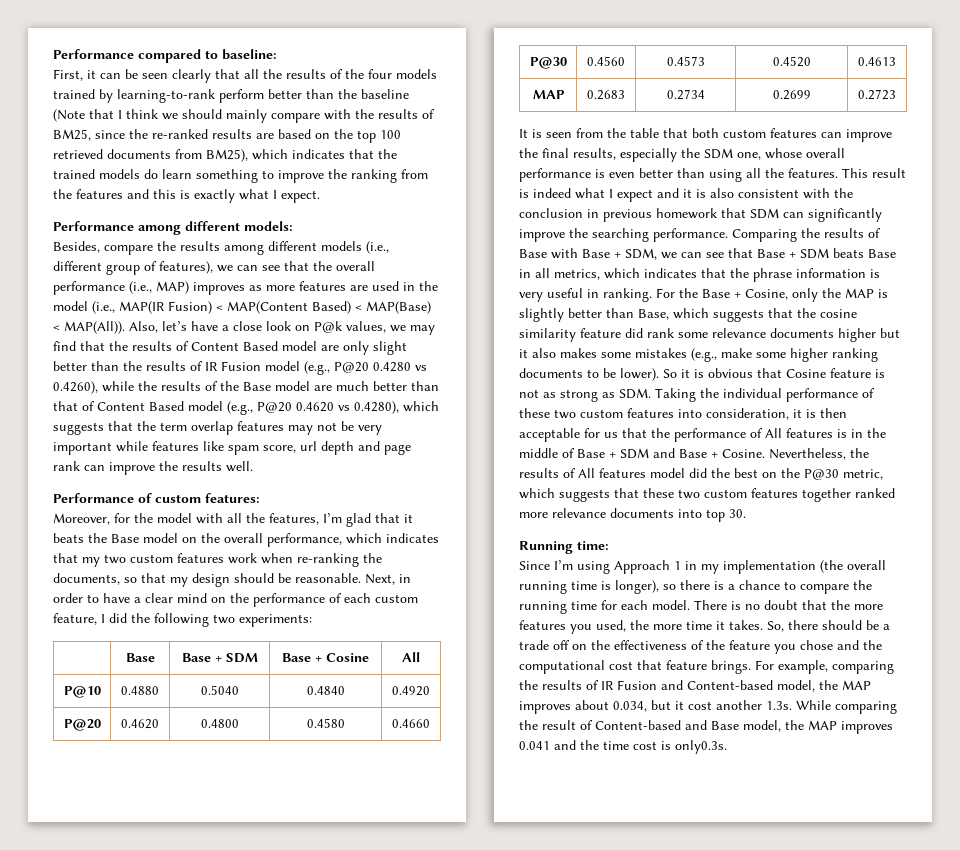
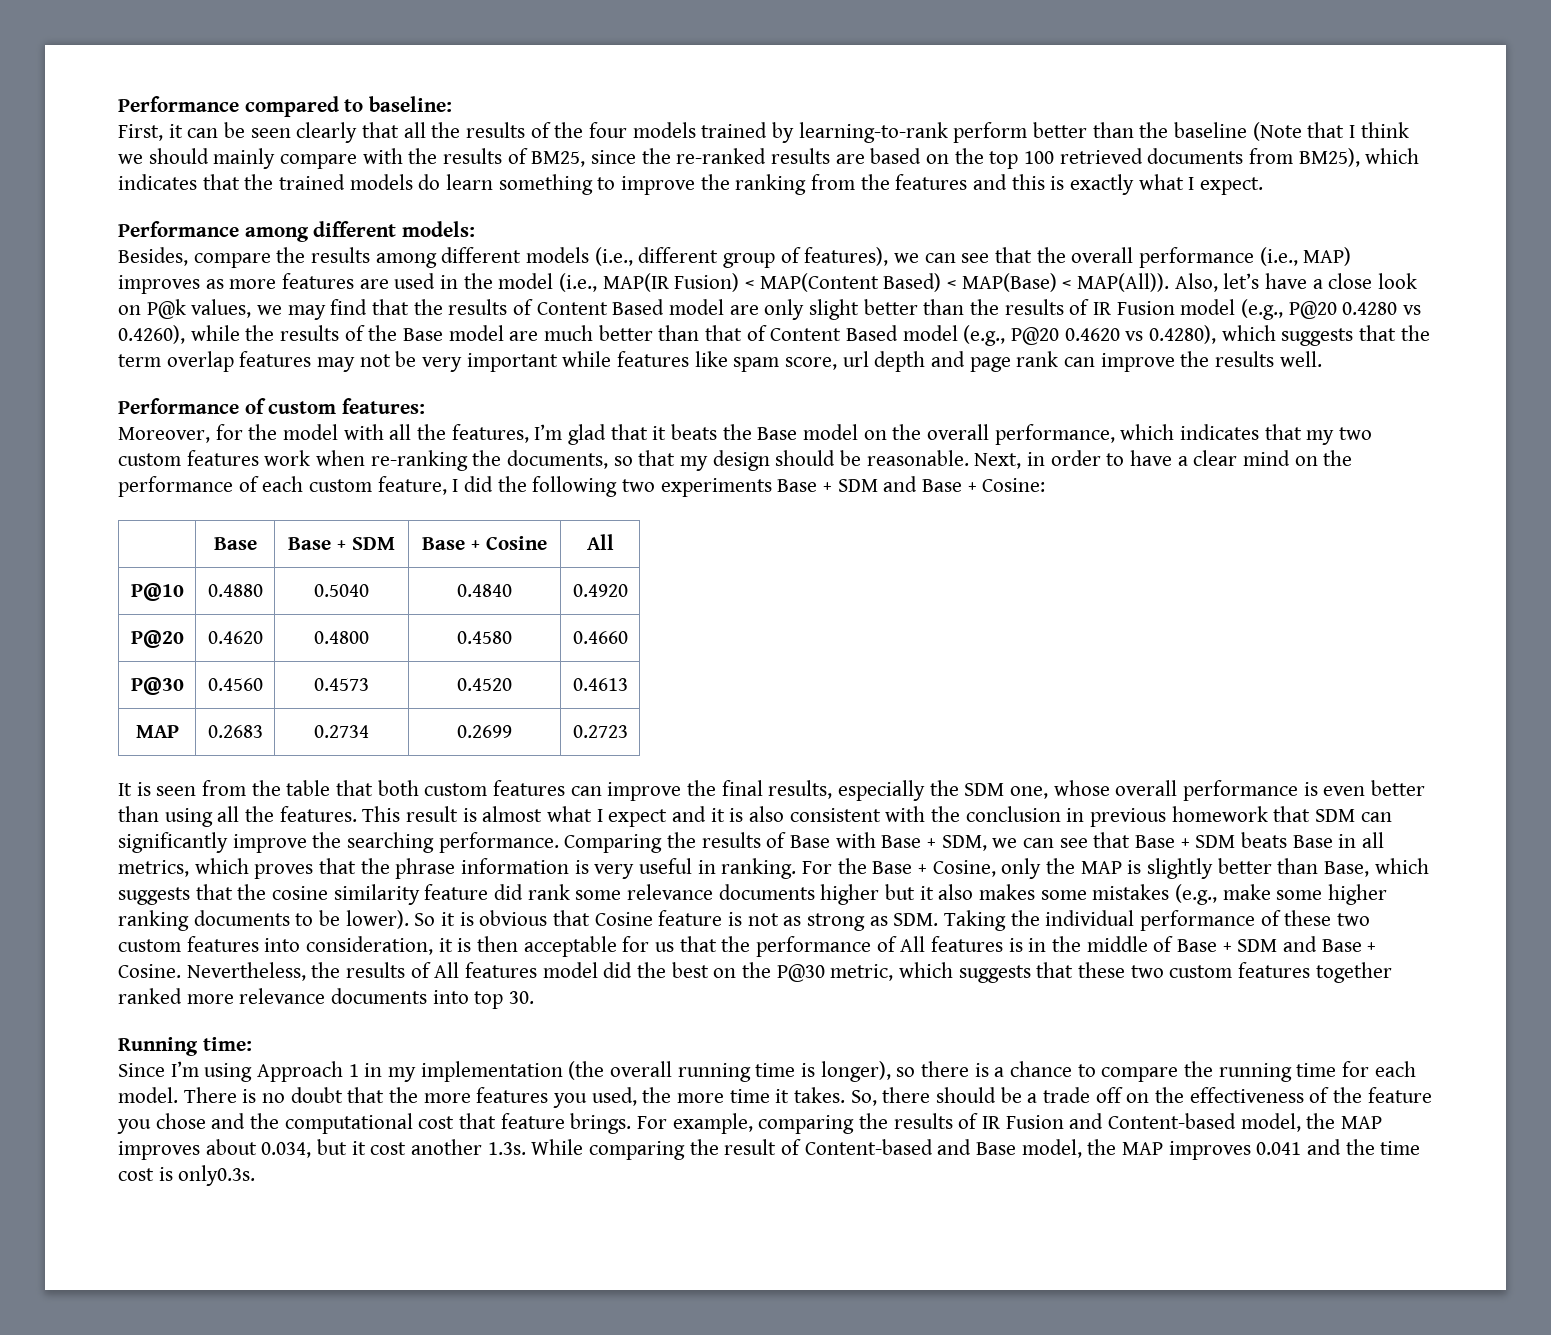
[239,614,312,627] experiments: -> [660,476,1046,497] experiments Base + SDM and Base + Cosine:
[533,188,571,198] indeed -> [482,806,543,822] almost
[644,268,697,278] indicates -> [254,864,314,879] proves

